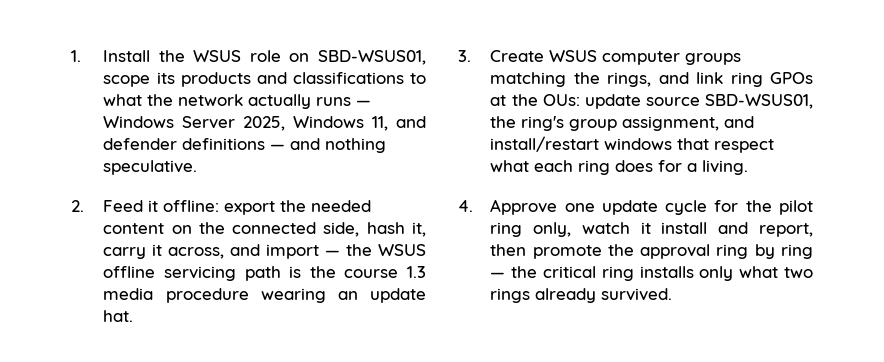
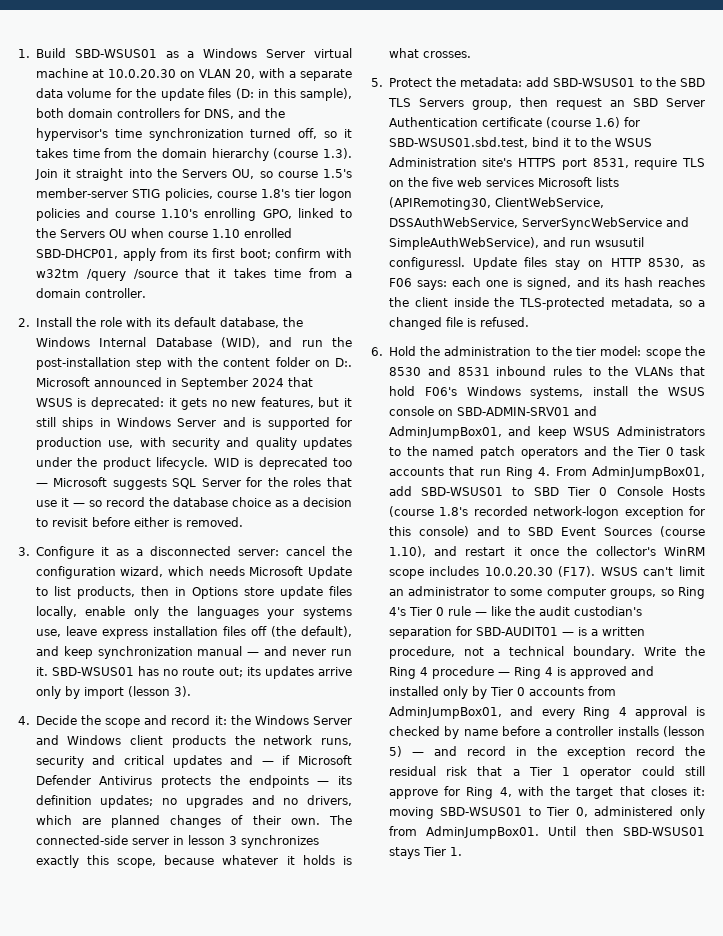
[71,50,426,65] [103,72,426,87] [103,94,372,109] [103,116,426,131] [103,138,387,153] [103,160,198,175] [71,200,372,215] [103,222,426,237] [103,244,426,259] [103,266,426,281] [103,288,426,303] [103,310,134,322] [458,50,742,65] [490,72,813,87] [490,94,813,109] [490,116,755,131] [490,136,775,153] [490,160,749,175] [458,199,813,215] [490,222,813,237] [490,244,813,259] [490,266,813,281] [490,288,673,303] 1. Install the WSUS role on SBD-WSUS01, scope its products and classifications to what the network actually runs — Windows Server 2025, Windows 11, and defender definitions — and nothing speculative. // 2. Feed it offline: export the needed content on the connected side, hash it, carry it across, and import — the WSUS offline servicing path is the course 1.3 media procedure wearing an update hat. // 3. Create WSUS computer groups matching the rings, and link ring GPOs at the OUs: update source SBD-WSUS01, the ring's group assignment, and install/restart windows that respect what each ring does for a living. // 4. Approve one update cycle for the pilot ring only, watch it install and report, then promote the approval ring by ring — the critical ring installs only what two rings already survived. -> [18,48,352,58] [35,68,352,81] [35,88,353,101] [35,108,285,119] [35,128,352,141] [35,148,352,161] [34,168,352,181] [35,188,352,201] [35,208,352,221] [35,228,292,238] [35,248,352,261] [35,268,352,281] [35,288,146,298] [18,317,303,328] [35,337,352,348] [35,357,352,370] [35,377,313,390] [35,397,352,410] [35,417,352,430] [35,437,352,450] [35,457,353,470] [35,477,352,490] [35,497,352,507] [35,517,243,527] [18,546,352,559] [35,566,352,579] [35,586,352,599] [35,606,352,619] [35,626,352,639] [35,646,352,659] [35,666,352,679] [35,686,191,699] [18,715,352,728] [35,735,352,748] [35,755,352,768] [35,775,352,788] [35,795,352,808] [35,815,352,828] [35,835,319,848] [35,855,352,868] [388,48,471,58] [371,77,705,87] [387,97,705,110] [388,117,640,128] [388,137,652,148] [388,157,705,170] [388,177,619,187] [388,197,604,210] [388,217,689,230] [388,237,644,250] [388,257,705,270] [388,277,705,290] [388,297,705,310] [388,317,529,330] [371,346,705,359] [388,366,705,376] [388,386,705,399] [388,406,597,416] [388,426,705,439] [388,446,705,459] [388,466,705,479] [388,486,705,496] [388,506,705,519] [388,526,705,537] [388,546,705,557] [388,566,705,579] [388,586,705,599] [388,606,642,616] [388,626,645,639] [388,646,705,659] [388,666,654,679] [388,686,616,699] [388,706,705,719] [388,726,705,739] [388,746,705,759] [388,766,705,779] [388,786,705,799] [388,806,705,819] [388,826,705,839] [388,847,462,859] 1. Build SBD-WSUS01 as a Windows Server virtual machine at 10.0.20.30 on VLAN 20, with a separate data volume for the update files (D: in this sample), both domain controllers for DNS, and the hypervisor's time synchronization turned off, so it takes time from the domain hierarchy (course 1.3). Join it straight into the Servers OU, so course 1.5's member-server STIG policies, course 1.8's tier logon policies and course 1.10's enrolling GPO, linked to the Servers OU when course 1.10 enrolled SBD-DHCP01, apply from its first boot; confirm with w32tm /query /source that it takes time from a domain controller. // 2. Install the role with its default database, the Windows Internal Database (WID), and run the post-installation step with the content folder on D:. Microsoft announced in September 2024 that WSUS is deprecated: it gets no new features, but it still ships in Windows Server and is supported for production use, with security and quality updates under the product lifecycle. WID is deprecated too — Microsoft suggests SQL Server for the roles that use it — so record the database choice as a decision to revisit before either is removed. // 3. Configure it as a disconnected server: cancel the configuration wizard, which needs Microsoft Update to list products, then in Options store update files locally, enable only the languages your systems use, leave express installation files off (the default), and keep synchronization manual — and never run it. SBD-WSUS01 has no route out; its updates arrive only by import (lesson 3). // 4. Decide the scope and record it: the Windows Server and Windows client products the network runs, security and critical updates and — if Microsoft Defender Antivirus protects the endpoints — its definition updates; no upgrades and no drivers, which are planned changes of their own. The connected-side server in lesson 3 synchronizes exactly this scope, because whatever it holds is what crosses. // 5. Protect the metadata: add SBD-WSUS01 to the SBD TLS Servers group, then request an SBD Server Authentication certificate (course 1.6) for SBD-WSUS01.sbd.test, bind it to the WSUS Administration site's HTTPS port 8531, require TLS on the five web services Microsoft lists (APIRemoting30, ClientWebService, DSSAuthWebService, ServerSyncWebService and SimpleAuthWebService), and run wsusutil configuressl. Update files stay on HTTP 8530, as F06 says: each one is signed, and its hash reaches the client inside the TLS-protected metadata, so a changed file is refused. // 6. Hold the administration to the tier model: scope the 8530 and 8531 inbound rules to the VLANs that hold F06's Windows systems, install the WSUS console on SBD-ADMIN-SRV01 and AdminJumpBox01, and keep WSUS Administrators to the named patch operators and the Tier 0 task accounts that run Ring 4. From AdminJumpBox01, add SBD-WSUS01 to SBD Tier 0 Console Hosts (course 1.8's recorded network-logon exception for this console) and to SBD Event Sources (course 1.10), and restart it once the collector's WinRM scope includes 10.0.20.30 (F17). WSUS can't limit an administrator to some computer groups, so Ring 4's Tier 0 rule — like the audit custodian's separation for SBD-AUDIT01 — is a written procedure, not a technical boundary. Write the Ring 4 procedure — Ring 4 is approved and installed only by Tier 0 accounts from AdminJumpBox01, and every Ring 4 approval is checked by name before a controller installs (lesson 5) — and record in the exception record the residual risk that a Tier 1 operator could still approve for Ring 4, with the target that closes it: moving SBD-WSUS01 to Tier 0, administered only from AdminJumpBox01. Until then SBD-WSUS01 stays Tier 1.

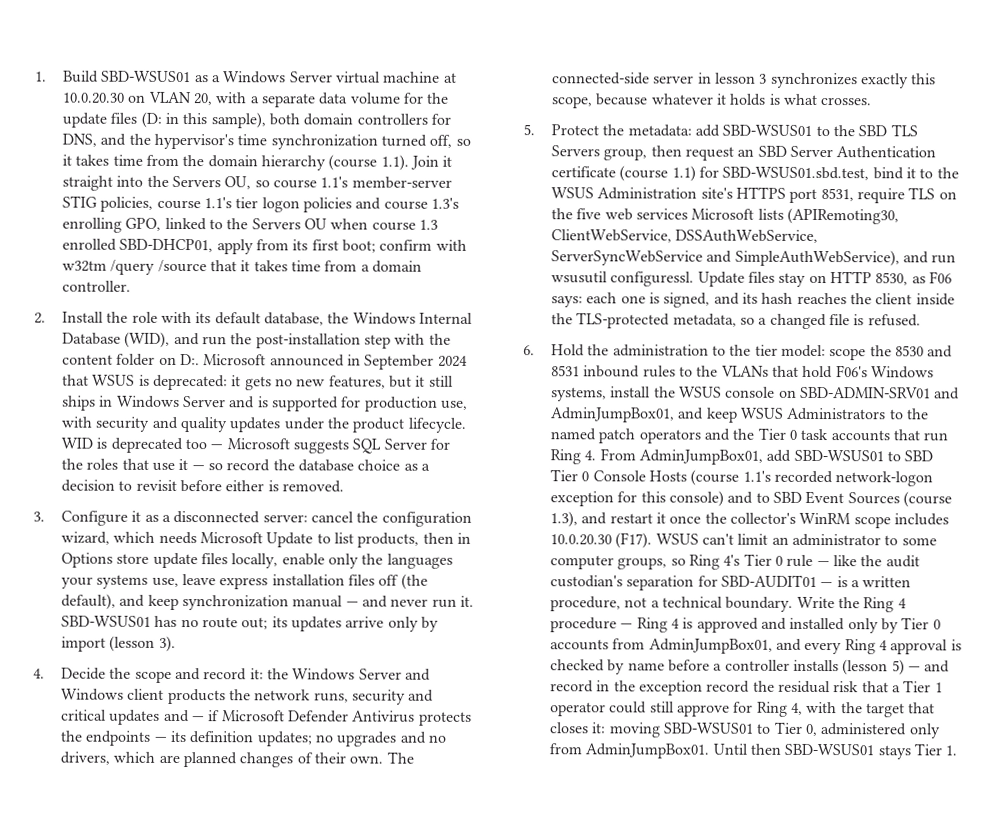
[323,148,352,159] 1.3). -> [380,154,409,171] 1.1).
[323,169,352,178] 1.5's -> [320,176,349,188] 1.1's
[261,189,291,198] 1.8's -> [204,197,233,209] 1.1's
[161,209,199,218] 1.10's -> [430,197,459,209] 1.3's
[211,229,240,238] 1.10 -> [418,219,438,230] 1.3
[594,117,620,128] 1.6) -> [671,165,696,182] 1.1)
[439,507,469,516] 1.8's -> [742,470,771,482] 1.1's
[388,546,426,557] 1.10), -> [550,511,579,528] 1.3),

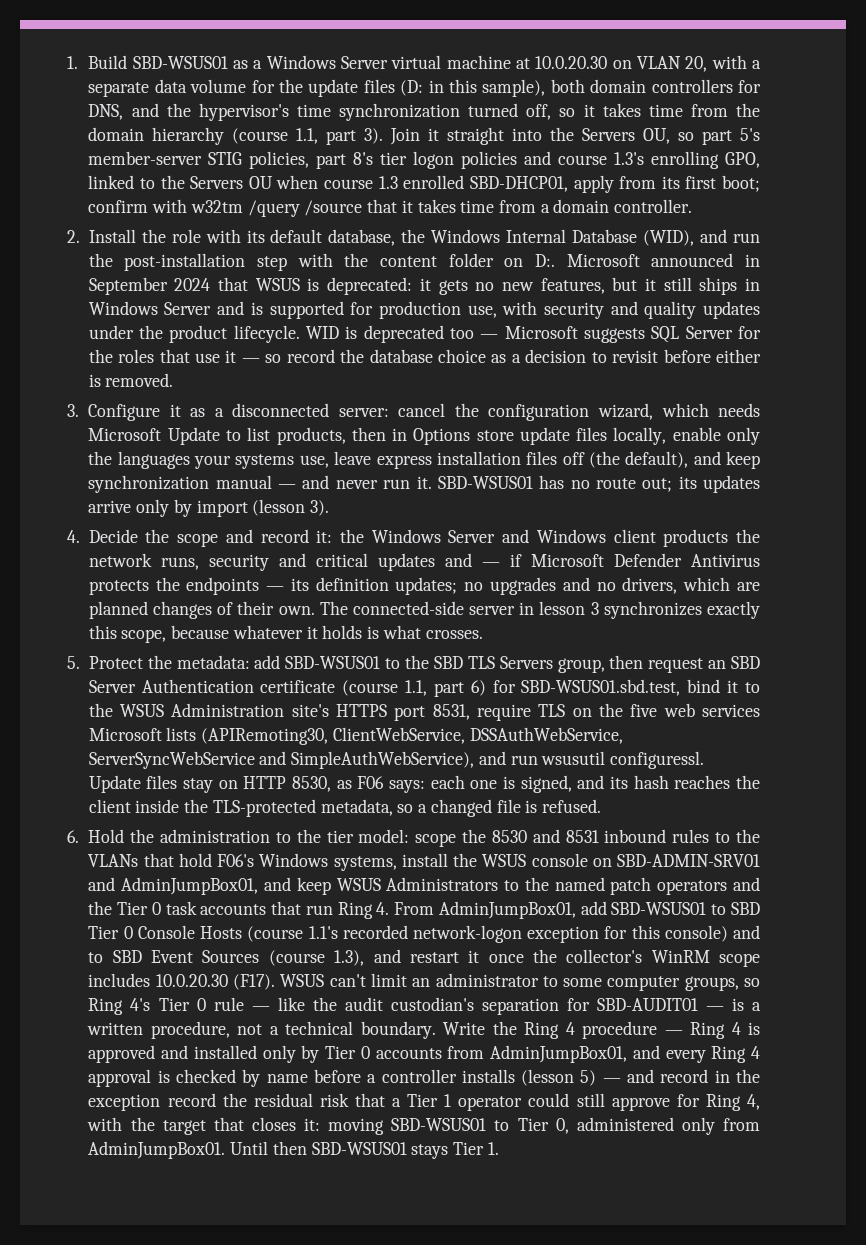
[380,154,409,171] 1.1). -> [296,128,384,145] 1.1, part 3).
[272,176,349,189] course 1.1's -> [702,128,760,145] part 5's
[156,197,233,210] course 1.1's -> [316,152,374,169] part 8's
[671,165,696,182] 1.1) -> [405,680,486,697] 1.1, part 6)

